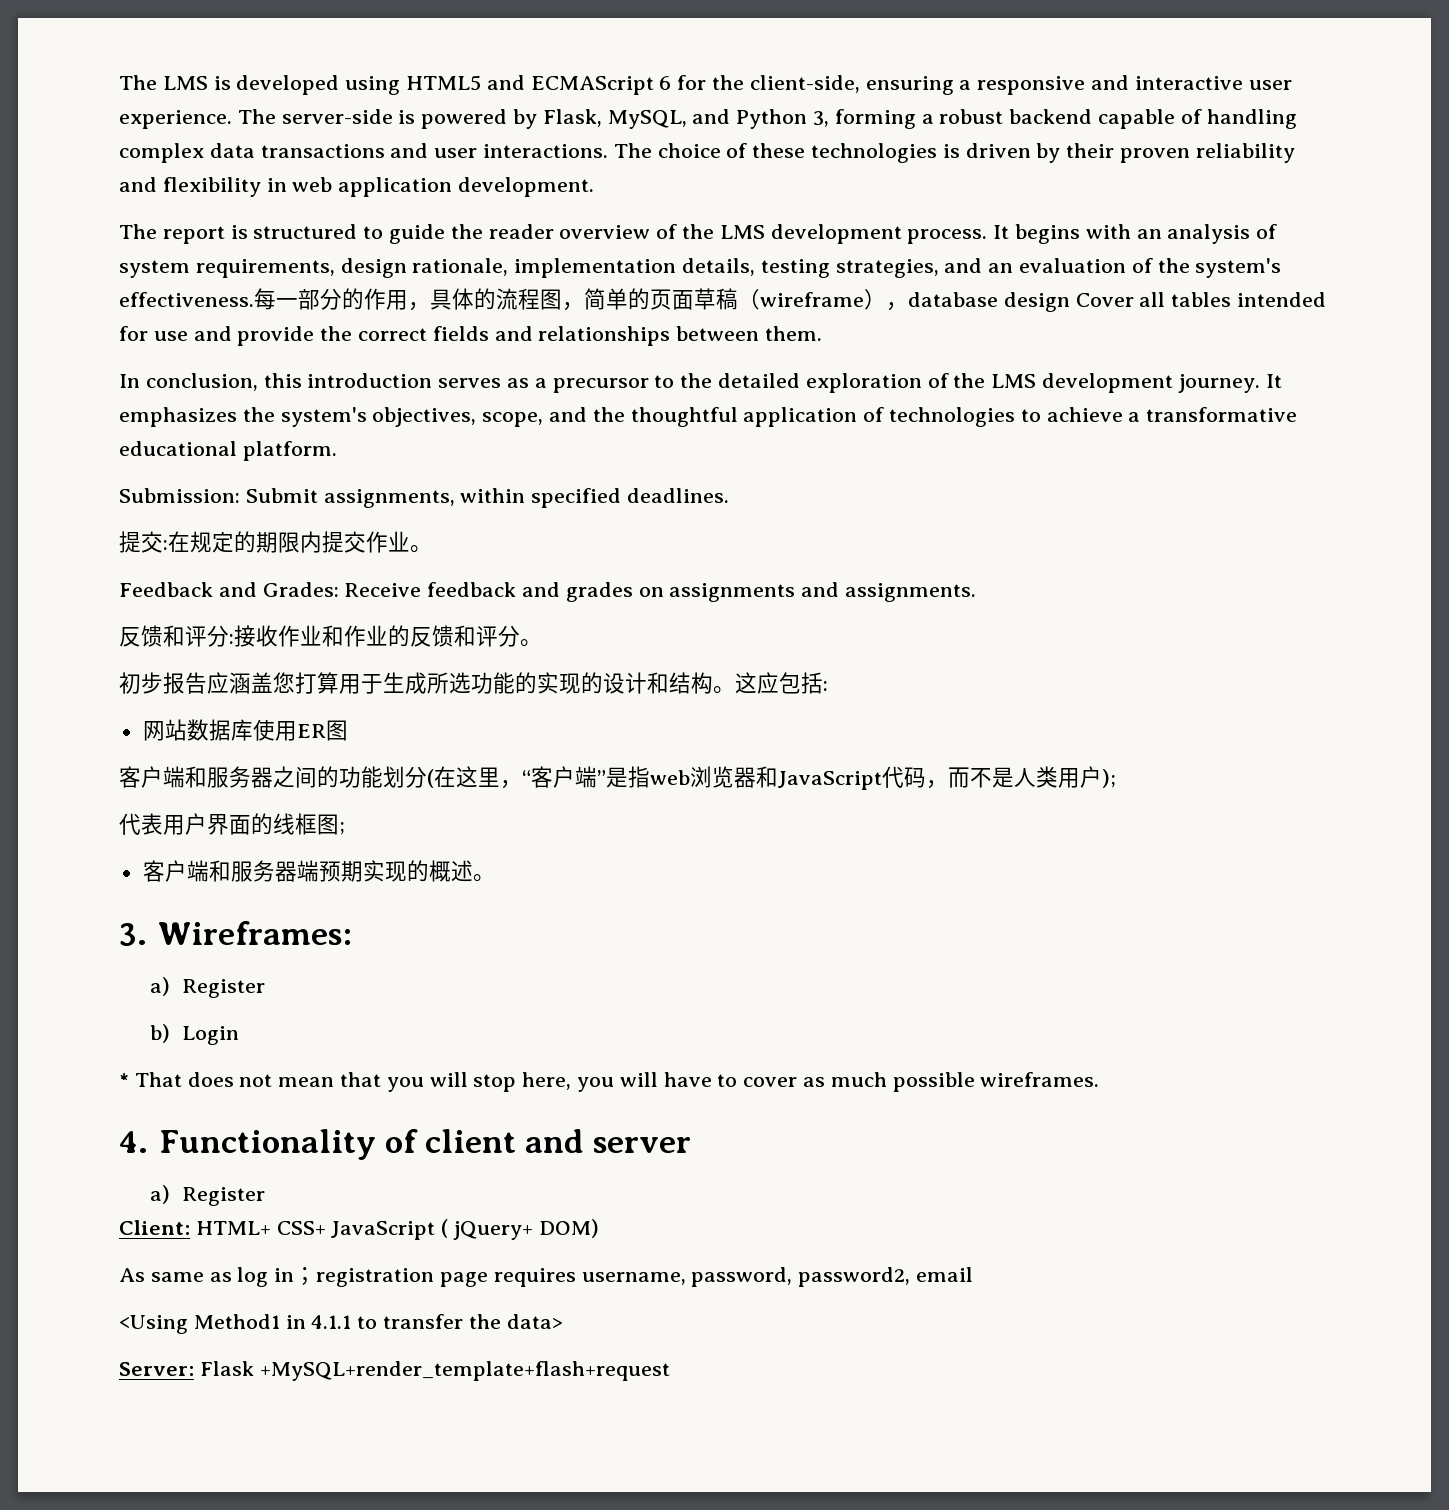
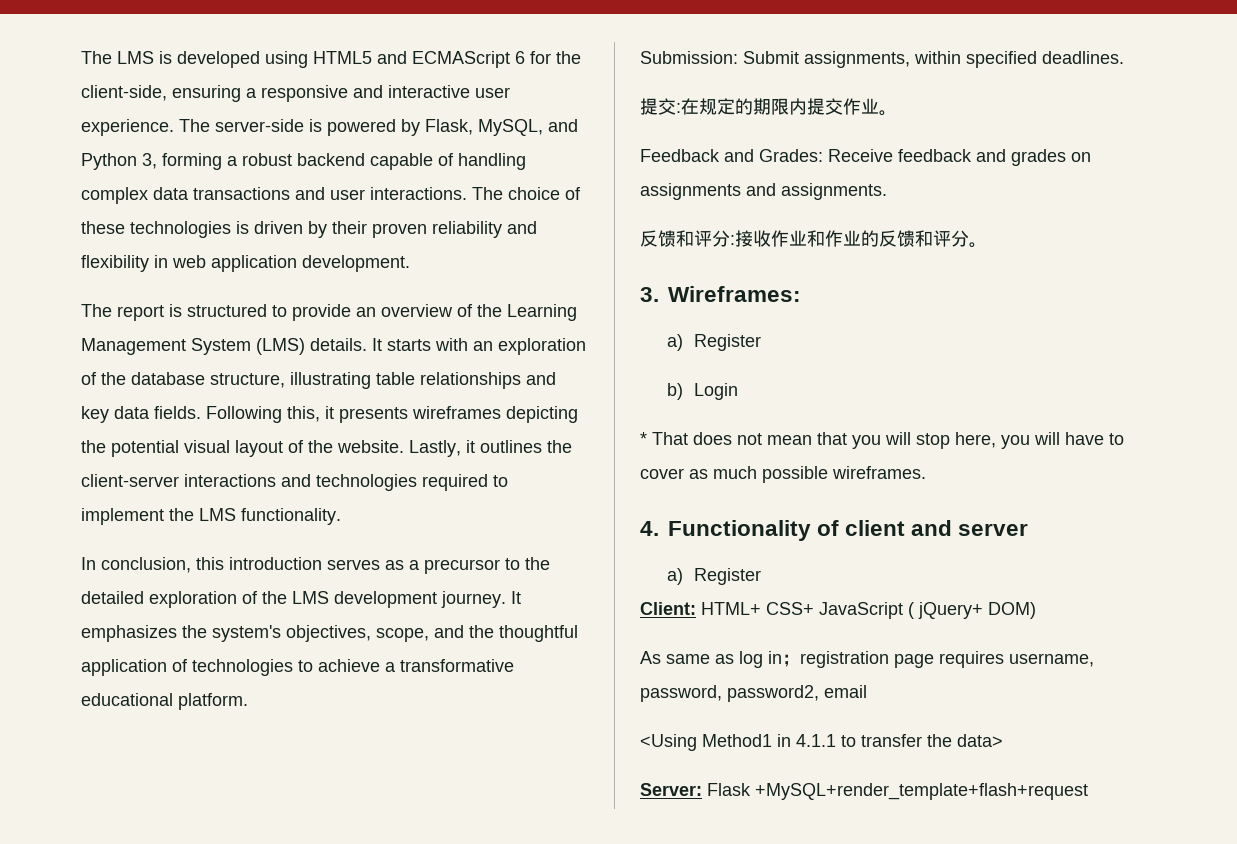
[389,224,1278,244] [119,258,1282,278] [119,288,1327,312] [119,326,823,346] guide the reader overview of the LMS development process. It begins with an analysis of system requirements, design rationale, implementation details, testing strategies, and an evaluation of the system's effectiveness.每一部分的作用，具体的流程图，简单的页面草稿（wireframe），database design Cover all tables intended for use and provide the correct fields and relationships between them. -> [292,304,577,321] [81,338,586,355] [81,372,556,389] [81,406,578,423] [81,440,572,457] [81,474,508,491] [81,508,341,525] provide an overview of the Learning Management System (LMS) details. It starts with an exploration of the database structure, illustrating table relationships and key data fields. Following this, it presents wireframes depicting the potential visual layout of the website. Lastly, it outlines the client-server interactions and technologies required to implement the LMS functionality.
[119,672,828,694] [142,719,348,741] [119,766,1116,790] [119,813,345,835] [142,860,495,882] // 初步报告应涵盖您打算用于生成所选功能的实现的设计和结构。这应包括: // 网站数据库使用ER图 // 客户端和服务器之间的功能划分(在这里，“客户端”是指web浏览器和JavaScript代码，而不是人类用户); // 代表用户界面的线框图; // 客户端和服务器端预期实现的概述。 -> (987, 245) none

